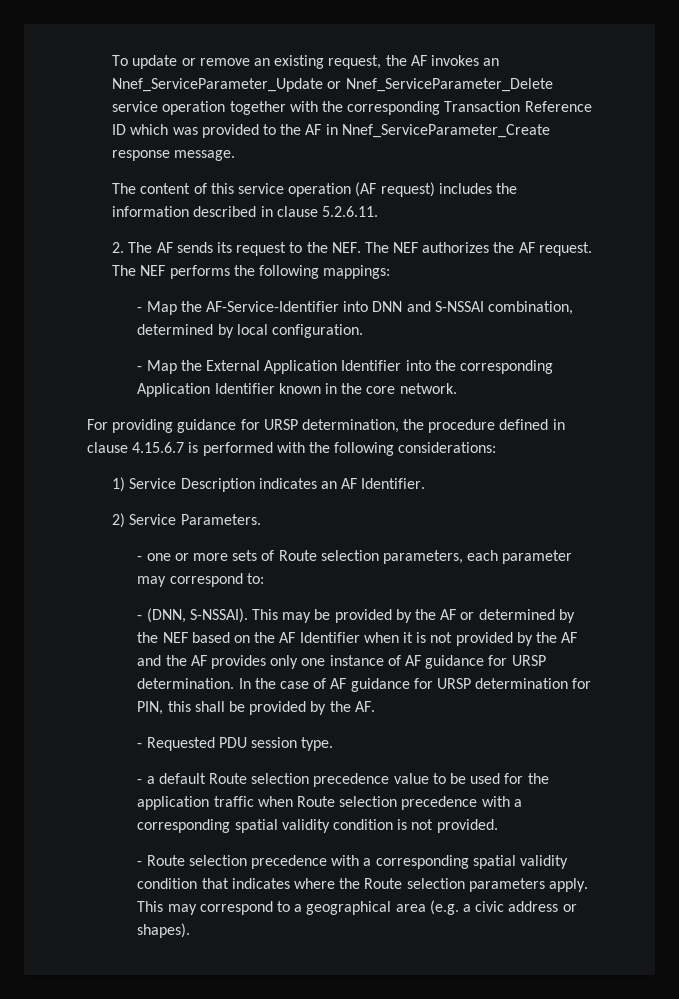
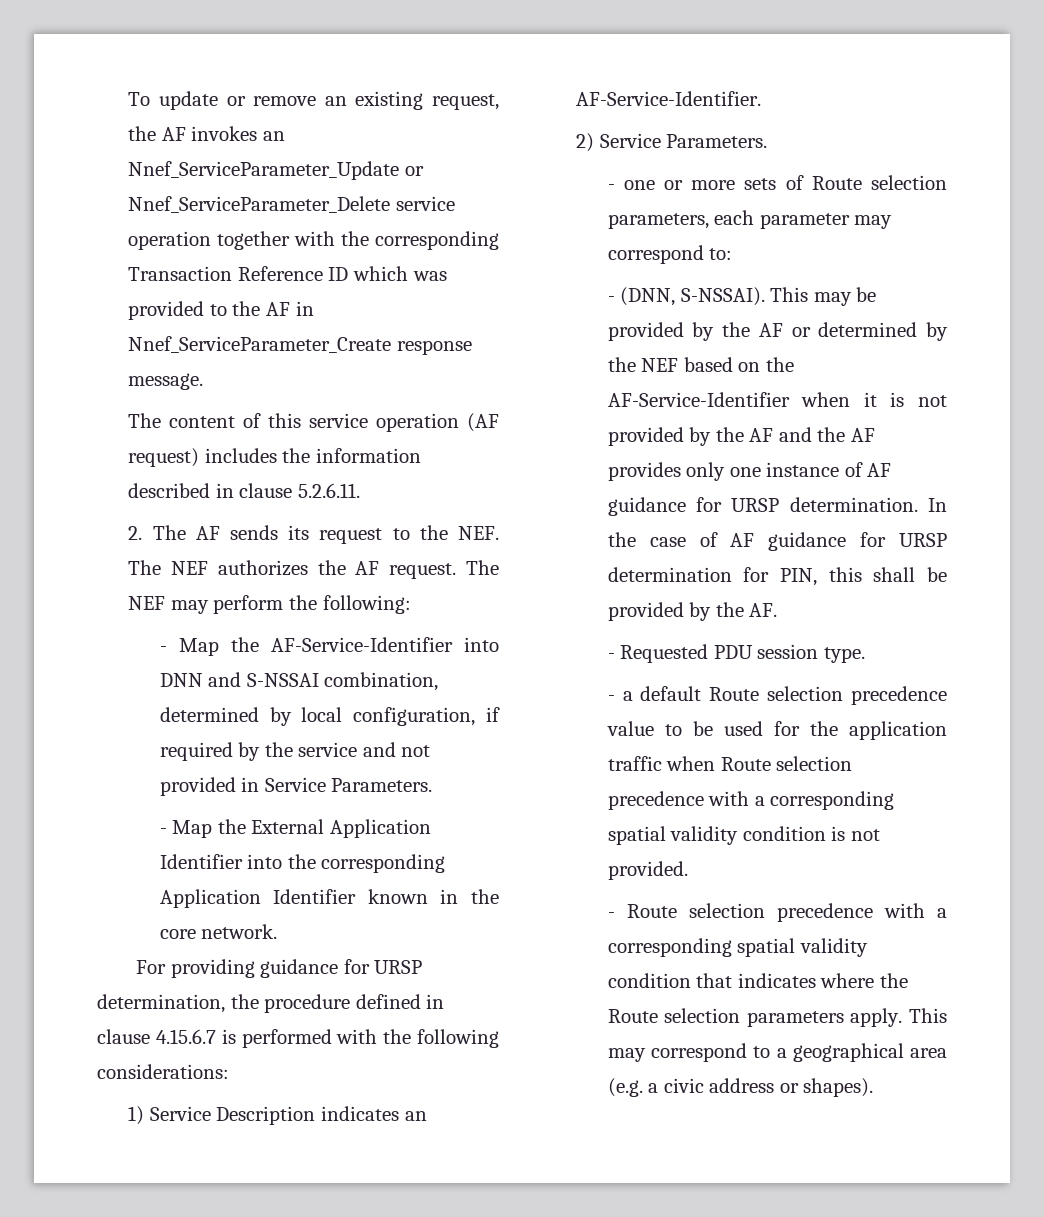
[169,265,391,279] performs the following mappings: -> [170,595,411,614] may perform the following:
[272,324,364,338] configuration. -> [353,707,501,726] [159,742,431,761] [159,777,433,796] configuration, if required by the service and not provided in Service Parameters.
[341,478,426,489] AF Identifier. -> [576,91,762,106] AF-Service-Identifier.
[279,632,360,643] AF Identifier -> [607,392,790,407] AF-Service-Identifier

